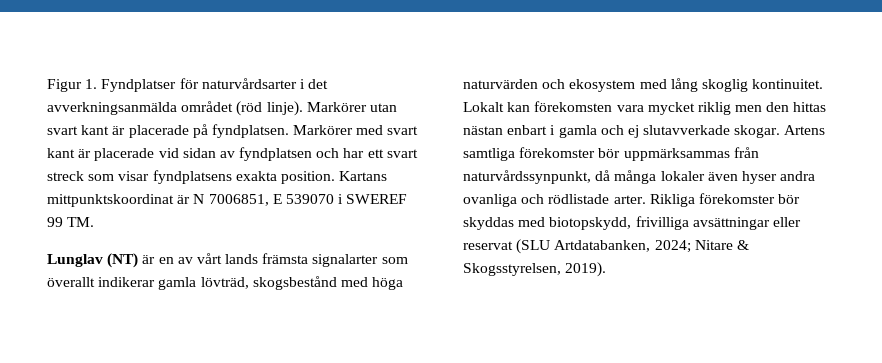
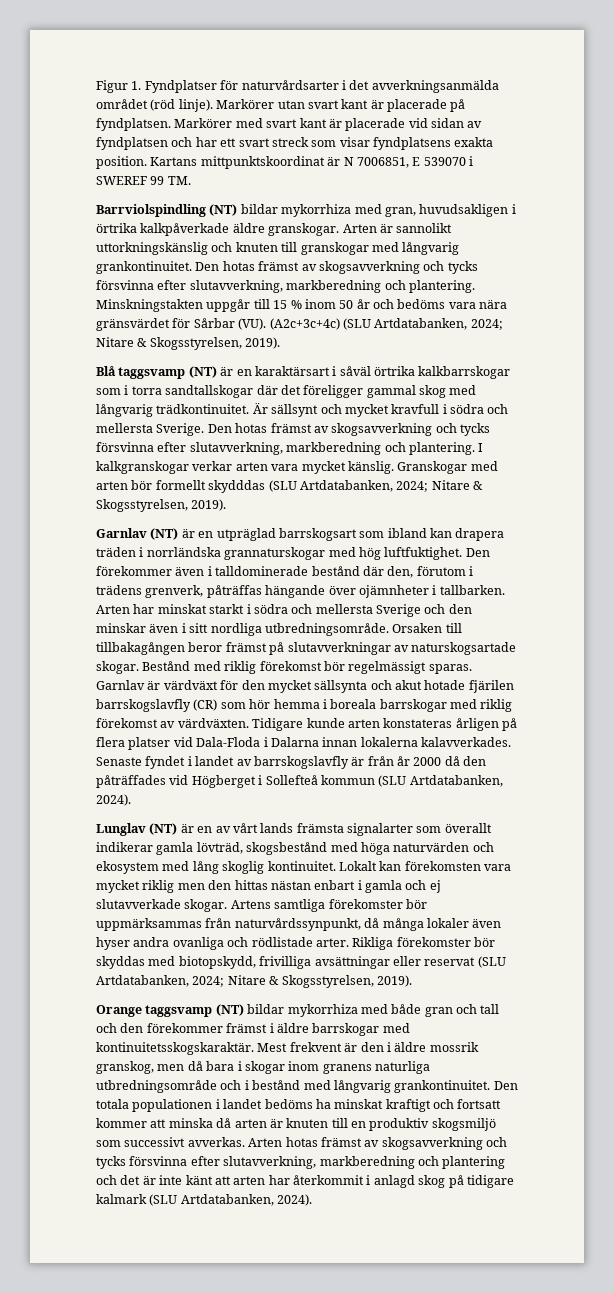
(95, 222) none -> [96,204,516,217] [96,223,453,236] [96,242,460,255] [96,261,478,274] [96,280,475,293] [96,299,508,312] [96,318,503,331] [96,337,281,350] [96,366,511,379] [96,385,477,398] [96,403,509,417] [96,423,490,436] [96,442,484,455] [96,461,498,474] [96,480,483,493] [96,499,227,512] [96,528,505,541] [96,547,490,560] [96,566,473,578] [96,585,505,598] [96,604,472,617] [96,623,462,636] [96,642,517,655] [96,661,472,674] [96,680,514,693] [96,699,513,712] [96,718,517,731] [96,737,511,750] [96,756,487,769] [96,775,503,788] [96,794,131,806] // Barrviolspindling (NT) bildar mykorrhiza med gran, huvudsakligen i örtrika kalkpåverkade äldre granskogar. Arten är sannolikt uttorkningskänslig och knuten till granskogar med långvarig grankontinuitet. Den hotas främst av skogsavverkning och tycks försvinna efter slutavverkning, markberedning och plantering. Minskningstakten uppgår till 15 % inom 50 år och bedöms vara nära gränsvärdet för Sårbar (VU). (A2c+3c+4c) (SLU Artdatabanken, 2024; Nitare & Skogsstyrelsen, 2019). // Blå taggsvamp (NT) är en karaktärsart i såväl örtrika kalkbarrskogar som i torra sandtallskogar där det föreligger gammal skog med långvarig trädkontinuitet. Är sällsynt och mycket kravfull i södra och mellersta Sverige. Den hotas främst av skogsavverkning och tycks försvinna efter slutavverkning, markberedning och plantering. I kalkgranskogar verkar arten vara mycket känslig. Granskogar med arten bör formellt skydddas (SLU Artdatabanken, 2024; Nitare & Skogsstyrelsen, 2019). // Garnlav (NT) är en utpräglad barrskogsart som ibland kan drapera träden i norrländska grannaturskogar med hög luftfuktighet. Den förekommer även i talldominerade bestånd där den, förutom i trädens grenverk, påträffas hängande över ojämnheter i tallbarken. Arten har minskat starkt i södra och mellersta Sverige och den minskar även i sitt nordliga utbredningsområde. Orsaken till tillbakagången beror främst på slutavverkningar av naturskogsartade skogar. Bestånd med riklig förekomst bör regelmässigt sparas. Garnlav är värdväxt för den mycket sällsynta och akut hotade fjärilen barrskogslavfly (CR) som hör hemma i boreala barrskogar med riklig förekomst av värdväxten. Tidigare kunde arten konstateras årligen på flera platser vid Dala-Floda i Dalarna innan lokalerna kalavverkades. Senaste fyndet i landet av barrskogslavfly är från år 2000 då den påträffades vid Högberget i Sollefteå kommun (SLU Artdatabanken, 2024).
(607, 269) none -> [96,1004,500,1017] [96,1023,410,1036] [96,1042,479,1055] [96,1061,430,1074] [96,1080,518,1093] [96,1099,502,1112] [96,1118,496,1131] [96,1137,507,1150] [96,1156,506,1169] [96,1175,514,1188] [96,1194,313,1206] // Orange taggsvamp (NT) bildar mykorrhiza med både gran och tall och den förekommer främst i äldre barrskogar med kontinuitetsskogskaraktär. Mest frekvent är den i äldre mossrik granskog, men då bara i skogar inom granens naturliga utbredningsområde och i bestånd med långvarig grankontinuitet. Den totala populationen i landet bedöms ha minskat kraftigt och fortsatt kommer att minska då arten är knuten till en produktiv skogsmiljö som successivt avverkas. Arten hotas främst av skogsavverkning och tycks försvinna efter slutavverkning, markberedning och plantering och det är inte känt att arten har återkommit i anlagd skog på tidigare kalmark (SLU Artdatabanken, 2024).

